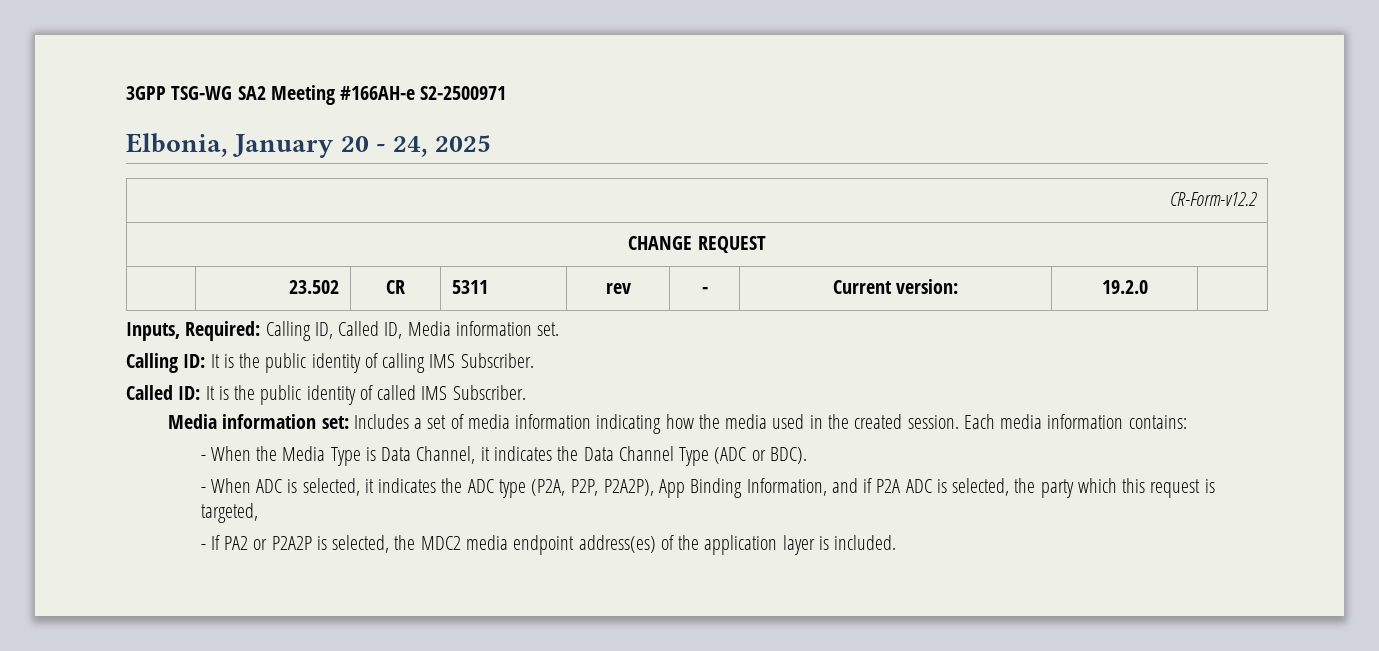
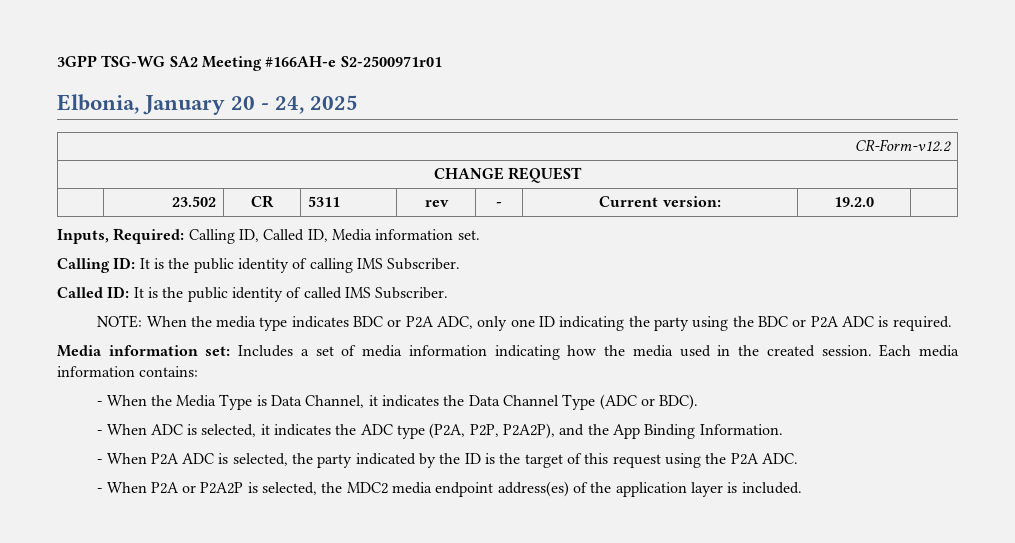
[420,86,507,100] S2-2500971 -> [340,56,442,67] S2-2500971r01
(526, 392) none -> [97,315,952,331] // NOTE: When the media type indicates BDC or P2A ADC, only one ID indicating the party using the BDC or P2A ADC is required.
[659,478,873,498] App Binding Information, and if -> [559,424,783,439] [97,453,147,464] and the App Binding Information. // - When
[1077,478,1215,498] [200,503,258,523] [200,535,249,550] which this request is targeted, // - If PA2 -> [355,453,798,468] [97,482,179,494] indicated by the ID is the target of this request using the P2A ADC. // - When P2A

